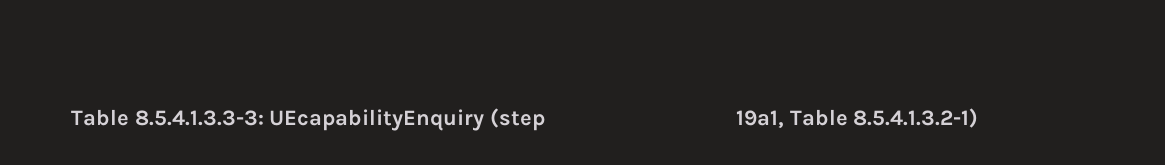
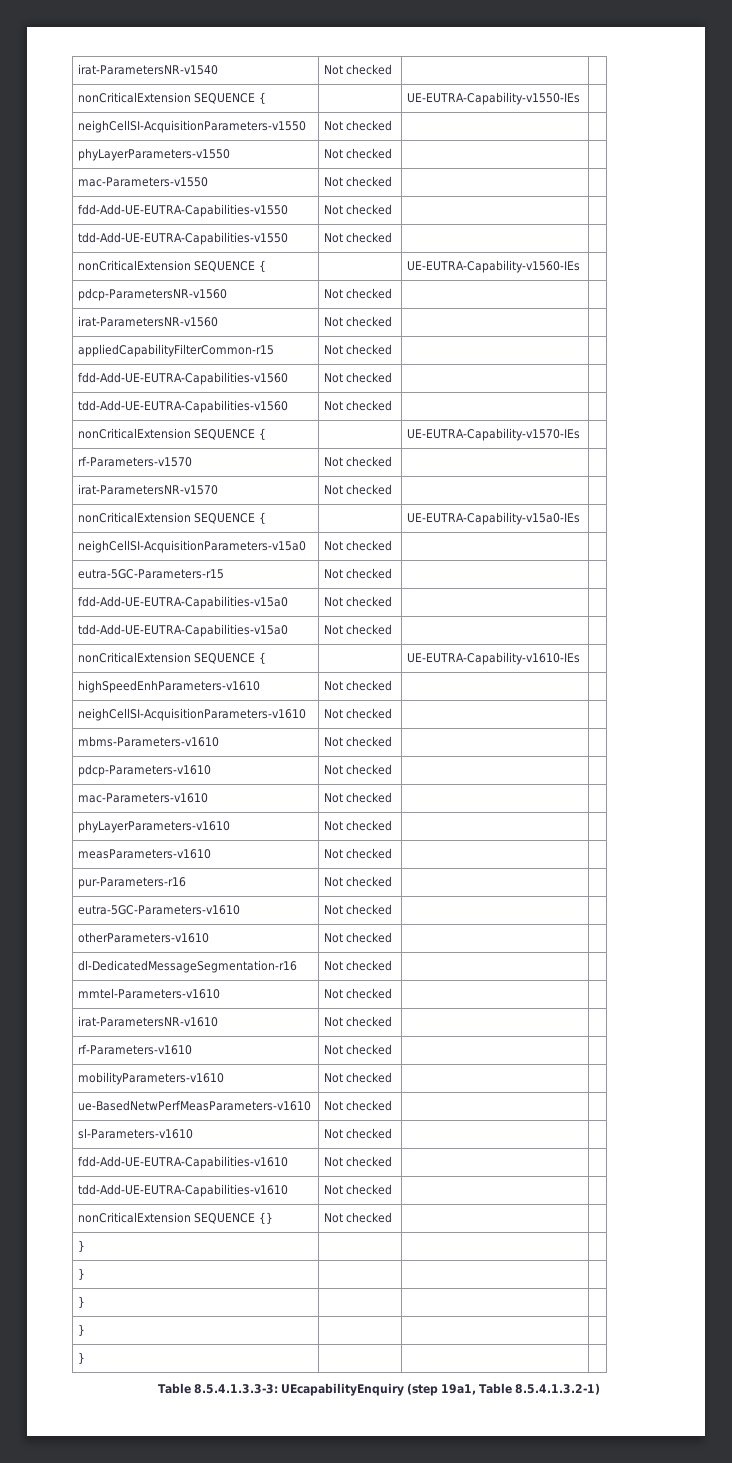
(70, 117) none -> [78,64,219,75] [324,64,393,75] [78,92,266,104] [407,92,581,105] [78,120,307,133] [324,120,393,131] [78,148,231,161] [324,148,393,159] [78,177,209,187] [324,176,393,187] [78,204,289,217] [324,204,393,215] [78,232,289,245] [324,232,393,243] [78,260,266,272] [407,260,581,273] [78,288,228,301] [324,288,393,299] [78,316,219,327] [324,316,393,327] [78,344,275,357] [324,344,393,355] [78,372,289,385] [324,372,393,383] [78,400,289,413] [324,400,393,411] [78,428,266,440] [407,428,581,441] [78,456,193,467] [324,456,393,467] [78,484,219,495] [324,484,393,495] [78,512,266,524] [407,512,581,525] [78,540,307,553] [324,540,393,551] [78,569,225,579] [324,568,393,579] [78,596,289,609] [324,596,393,607] [78,624,289,637] [324,624,393,635] [78,652,266,664] [407,652,581,665] [78,680,261,693] [324,680,393,691] [78,708,307,721] [324,708,393,719] [78,736,220,747] [324,736,393,747] [78,764,212,777] [324,764,393,775] [78,793,209,803] [324,792,393,803] [78,820,231,833] [324,820,393,831] [78,849,212,859] [324,848,393,859] [78,877,187,889] [324,876,393,887] [78,905,241,915] [324,904,393,915] [78,932,210,943] [324,932,393,943] [78,960,298,973] [324,960,393,971] [78,988,221,999] [324,988,393,999] [78,1016,219,1027] [324,1016,393,1027] [78,1044,193,1055] [324,1044,393,1055] [78,1072,225,1085] [324,1072,393,1083] [78,1100,312,1111] [324,1100,393,1111] [78,1128,194,1139] [324,1128,393,1139] [78,1156,289,1169] [324,1156,393,1167] [78,1184,289,1197] [324,1184,393,1195] [78,1212,273,1224] [324,1212,393,1223] [78,1240,86,1252] [78,1268,86,1280] [78,1296,86,1308] [78,1324,86,1336] [78,1352,86,1364] irat-ParametersNR-v1540 | Not checked | | // nonCriticalExtension SEQUENCE { | | UE-EUTRA-Capability-v1550-IEs | // neighCellSI-AcquisitionParameters-v1550 | Not checked | | // phyLayerParameters-v1550 | Not checked | | // mac-Parameters-v1550 | Not checked | | // fdd-Add-UE-EUTRA-Capabilities-v1550 | Not checked | | // tdd-Add-UE-EUTRA-Capabilities-v1550 | Not checked | | // nonCriticalExtension SEQUENCE { | | UE-EUTRA-Capability-v1560-IEs | // pdcp-ParametersNR-v1560 | Not checked | | // irat-ParametersNR-v1560 | Not checked | | // appliedCapabilityFilterCommon-r15 | Not checked | | // fdd-Add-UE-EUTRA-Capabilities-v1560 | Not checked | | // tdd-Add-UE-EUTRA-Capabilities-v1560 | Not checked | | // nonCriticalExtension SEQUENCE { | | UE-EUTRA-Capability-v1570-IEs | // rf-Parameters-v1570 | Not checked | | // irat-ParametersNR-v1570 | Not checked | | // nonCriticalExtension SEQUENCE { | | UE-EUTRA-Capability-v15a0-IEs | // neighCellSI-AcquisitionParameters-v15a0 | Not checked | | // eutra-5GC-Parameters-r15 | Not checked | | // fdd-Add-UE-EUTRA-Capabilities-v15a0 | Not checked | | // tdd-Add-UE-EUTRA-Capabilities-v15a0 | Not checked | | // nonCriticalExtension SEQUENCE { | | UE-EUTRA-Capability-v1610-IEs | // highSpeedEnhParameters-v1610 | Not checked | | // neighCellSI-AcquisitionParameters-v1610 | Not checked | | // mbms-Parameters-v1610 | Not checked | | // pdcp-Parameters-v1610 | Not checked | | // mac-Parameters-v1610 | Not checked | | // phyLayerParameters-v1610 | Not checked | | // measParameters-v1610 | Not checked | | // pur-Parameters-r16 | Not checked | | // eutra-5GC-Parameters-v1610 | Not checked | | // otherParameters-v1610 | Not checked | | // dl-DedicatedMessageSegmentation-r16 | Not checked | | // mmtel-Parameters-v1610 | Not checked | | // irat-ParametersNR-v1610 | Not checked | | // rf-Parameters-v1610 | Not checked | | // mobilityParameters-v1610 | Not checked | | // ue-BasedNetwPerfMeasParameters-v1610 | Not checked | | // sl-Parameters-v1610 | Not checked | | // fdd-Add-UE-EUTRA-Capabilities-v1610 | Not checked | | // tdd-Add-UE-EUTRA-Capabilities-v1610 | Not checked | | // nonCriticalExtension SEQUENCE {} | Not checked | | // } | | | // } | | | // } | | | // } | | | // } | | | //

